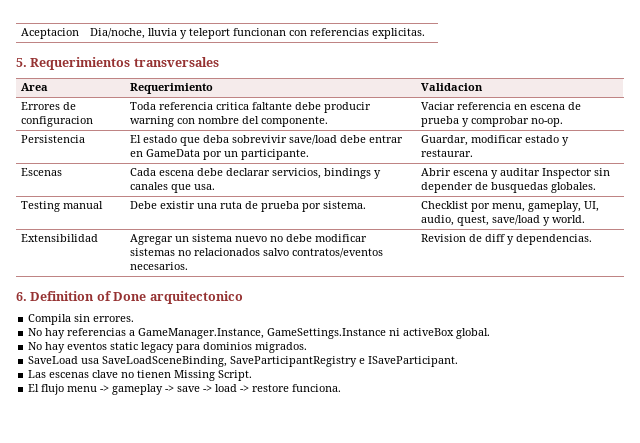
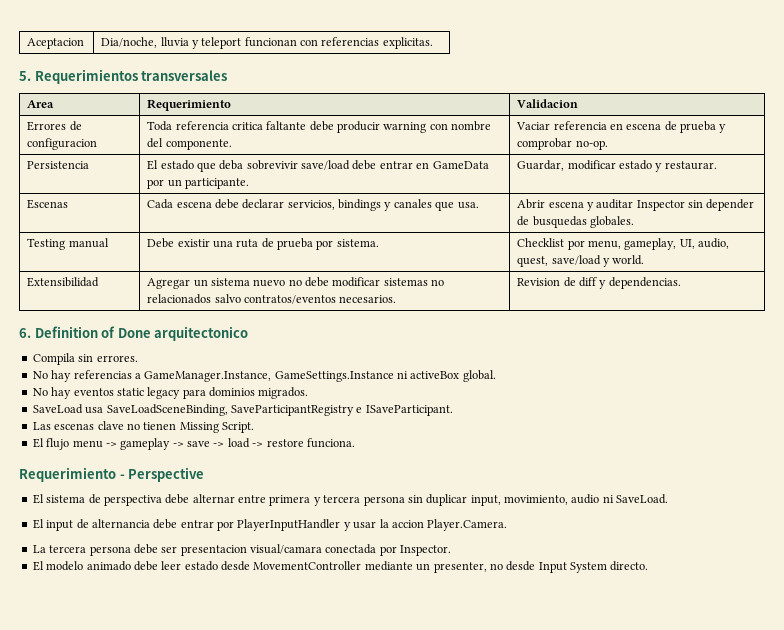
(342, 388) none -> [19,467,205,482] [32,494,669,506] [32,519,508,531] [32,544,452,556] [32,561,649,573] // Requerimiento - Perspective // El sistema de perspectiva debe alternar entre primera y tercera persona sin duplicar input, movimiento, audio ni SaveLoad. // El input de alternancia debe entrar por PlayerInputHandler y usar la accion Player.Camera. // La tercera persona debe ser presentacion visual/camara conectada por Inspector. // El modelo animado debe leer estado desde MovementController mediante un presenter, no desde Input System directo.

